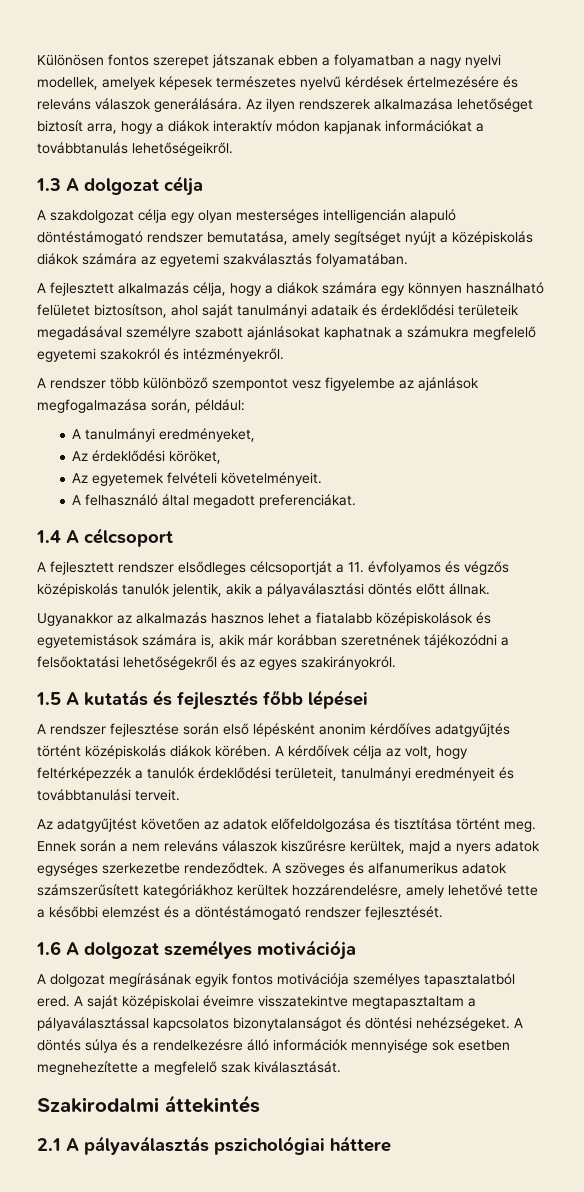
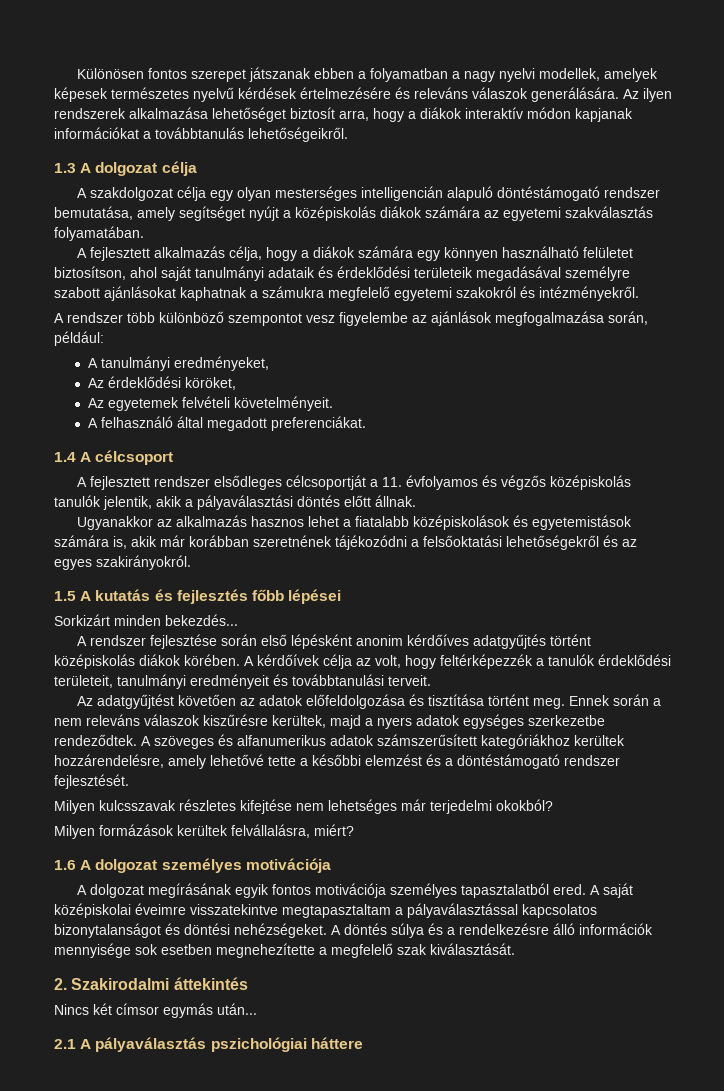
(368, 699) none -> [54,614,238,626] // Sorkizárt minden bekezdés...
(443, 913) none -> [54,799,553,814] [54,824,354,839] // Milyen kulcsszavak részletes kifejtése nem lehetséges már terjedelmi okokból? // Milyen formázások kerültek felvállalásra, miért?
(341, 1067) none -> [54,978,67,990] 2.
(260, 1104) none -> [54,1003,257,1018] // Nincs két címsor egymás után...

